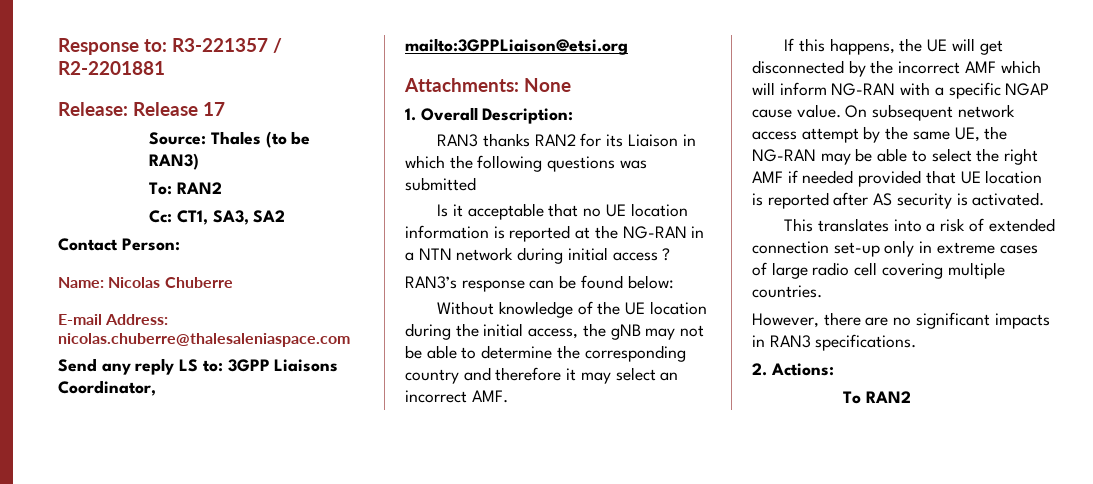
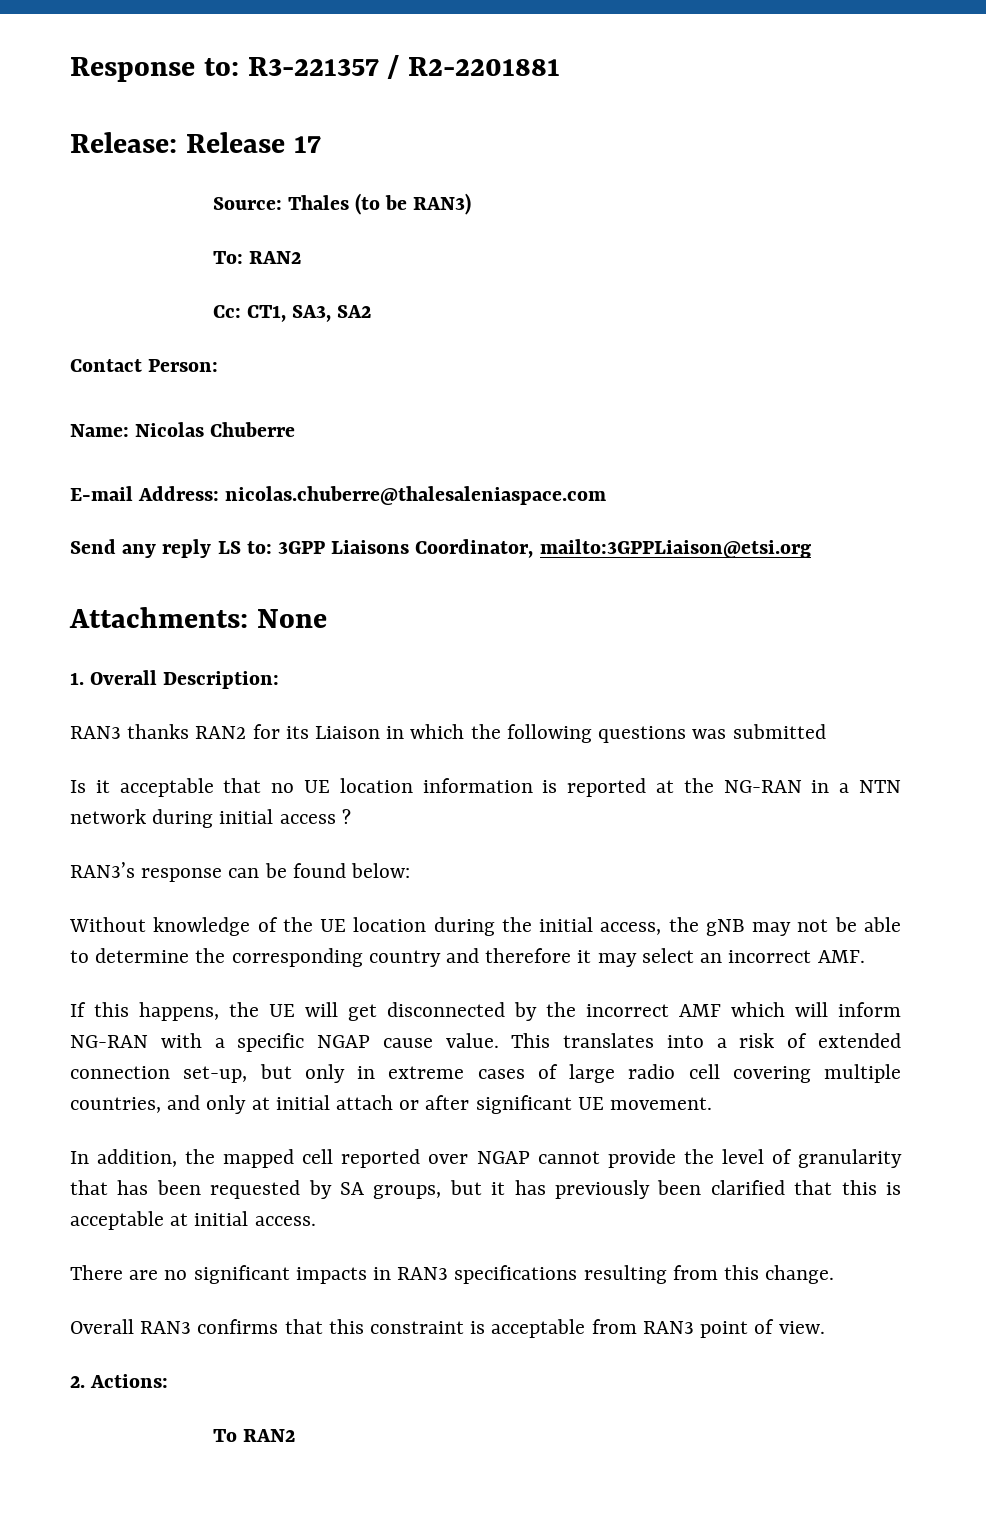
[845,104,1015,121] [752,126,1008,143] [752,148,1039,165] [752,170,1043,187] [752,192,1045,209] On subsequent network access attempt by the same UE, the NG-RAN may be able to select the right AMF if needed provided that UE location is reported after AS security is activated. // -> (499, 1040) none
[833,242,880,257] set-up -> [183,1064,292,1083] set-up, but
[752,285,822,298] [752,312,861,328] countries. // However, there -> [70,1095,713,1114] [70,1149,903,1168] [70,1180,901,1199] [70,1211,316,1230] [70,1265,123,1280] countries, and only at initial attach or after significant UE movement. // In addition, the mapped cell reported over NGAP cannot provide the level of granularity that has been requested by SA groups, but it has previously been clarified that this is acceptable at initial access. // There
[815,334,917,351] specifications. -> [454,1265,835,1284] [70,1319,825,1338] specifications resulting from this change. // Overall RAN3 confirms that this constraint is acceptable from RAN3 point of view.

